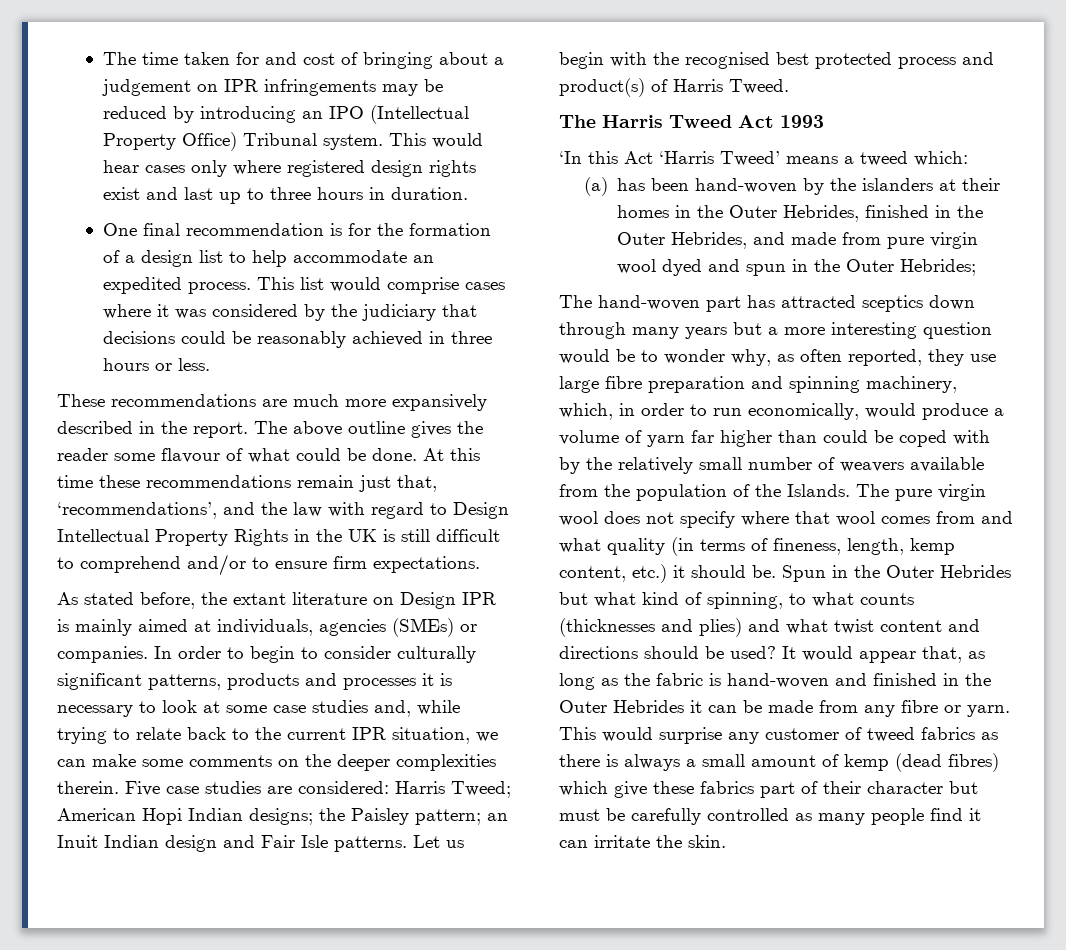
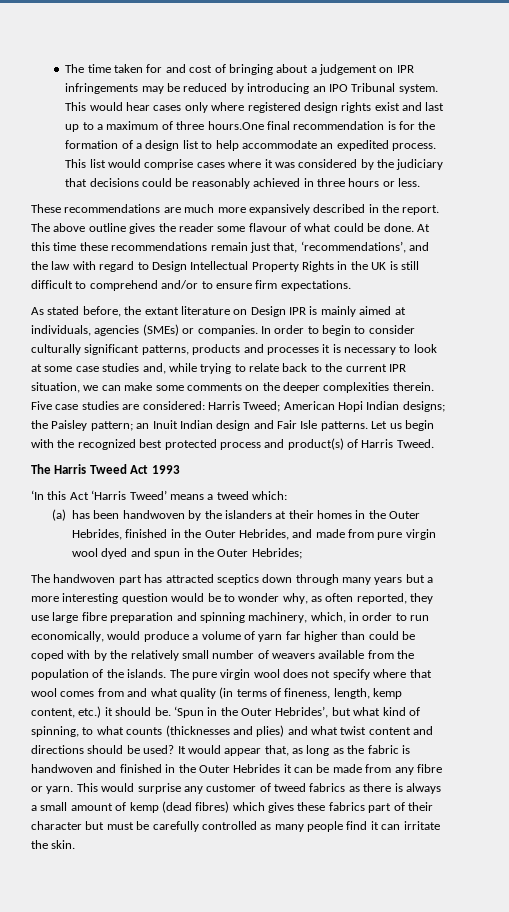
[369,105,469,124] [102,132,237,151] (Intellectual Property Office) -> (348, 88) none
[269,187,468,200] [102,223,137,236] three hours in duration. // One -> [97,121,264,130] a maximum of three hours.One
[685,52,770,69] recognised -> [77,439,136,450] recognized
[695,178,798,193] hand-woven -> [122,510,185,519] handwoven
[598,295,700,310] hand-woven -> [53,574,116,583] handwoven
[787,484,850,497] Islands. -> [127,669,167,678] islands.
[782,565,1011,582] Spun in the Outer Hebrides -> [173,706,329,718] ‘Spun in the Outer Hebrides’,
[727,673,829,688] hand-woven -> [31,764,93,773] handwoven
[614,781,647,798] give -> [268,802,294,813] gives

